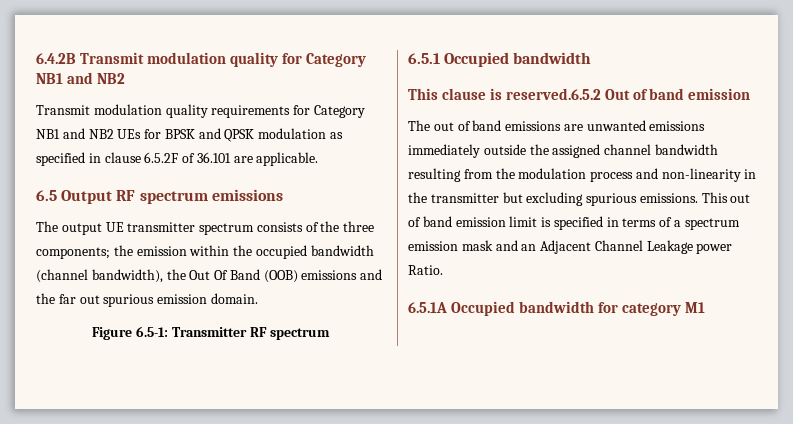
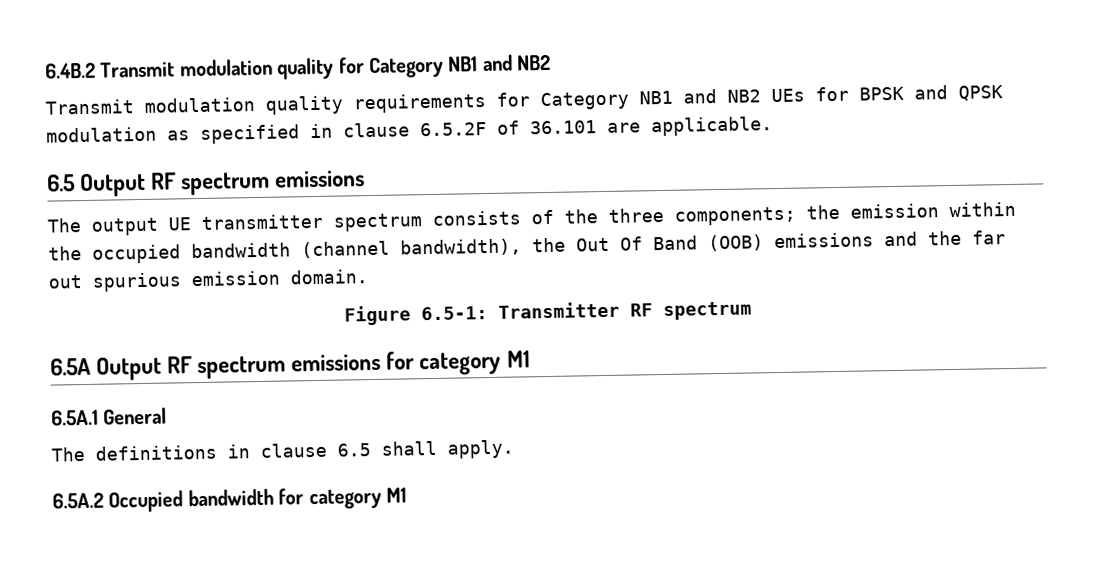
[36,53,76,64] 6.4.2B -> [45,62,96,79] 6.4B.2
[408,52,592,67] [408,88,751,100] [408,120,706,131] [408,144,718,158] [408,168,757,182] [408,192,751,206] [408,216,740,230] [408,240,733,254] [408,265,443,275] [408,302,447,313] 6.5.1 Occupied bandwidth // This clause is reserved.6.5.2 Out of band emission // The out of band emissions are unwanted emissions immediately outside the assigned channel bandwidth resulting from the modulation process and non-linearity in the transmitter but excluding spurious emissions. This out of band emission limit is specified in terms of a spectrum emission mask and an Adjacent Channel Leakage power Ratio. // 6.5.1A -> [50,350,530,381] [51,407,168,426] [51,439,514,462] [52,492,104,509] 6.5A Output RF spectrum emissions for category M1 // 6.5A.1 General // The definitions in clause 6.5 shall apply. // 6.5A.2

